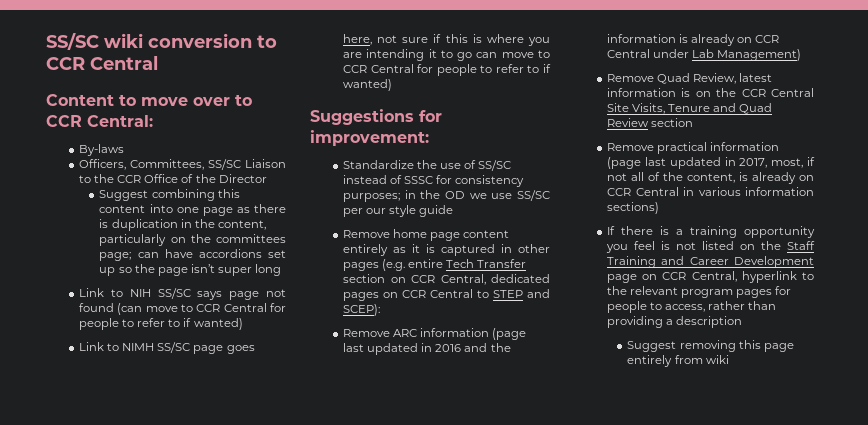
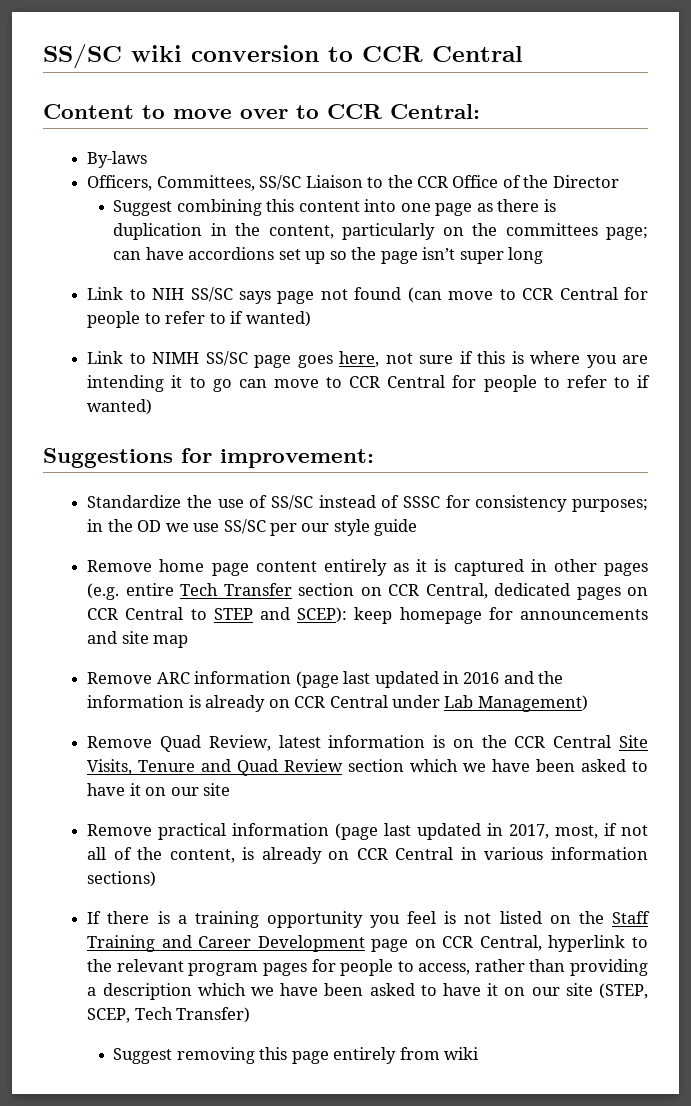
(381, 310) none -> [354,607,648,624] [87,631,189,648] keep homepage for announcements and site map
(694, 122) none -> [410,759,648,772] [87,783,231,796] which we have been asked to have it on our site
(743, 322) none -> [197,983,648,999] [87,1007,251,1023] which we have been asked to have it on our site (STEP, SCEP, Tech Transfer)

